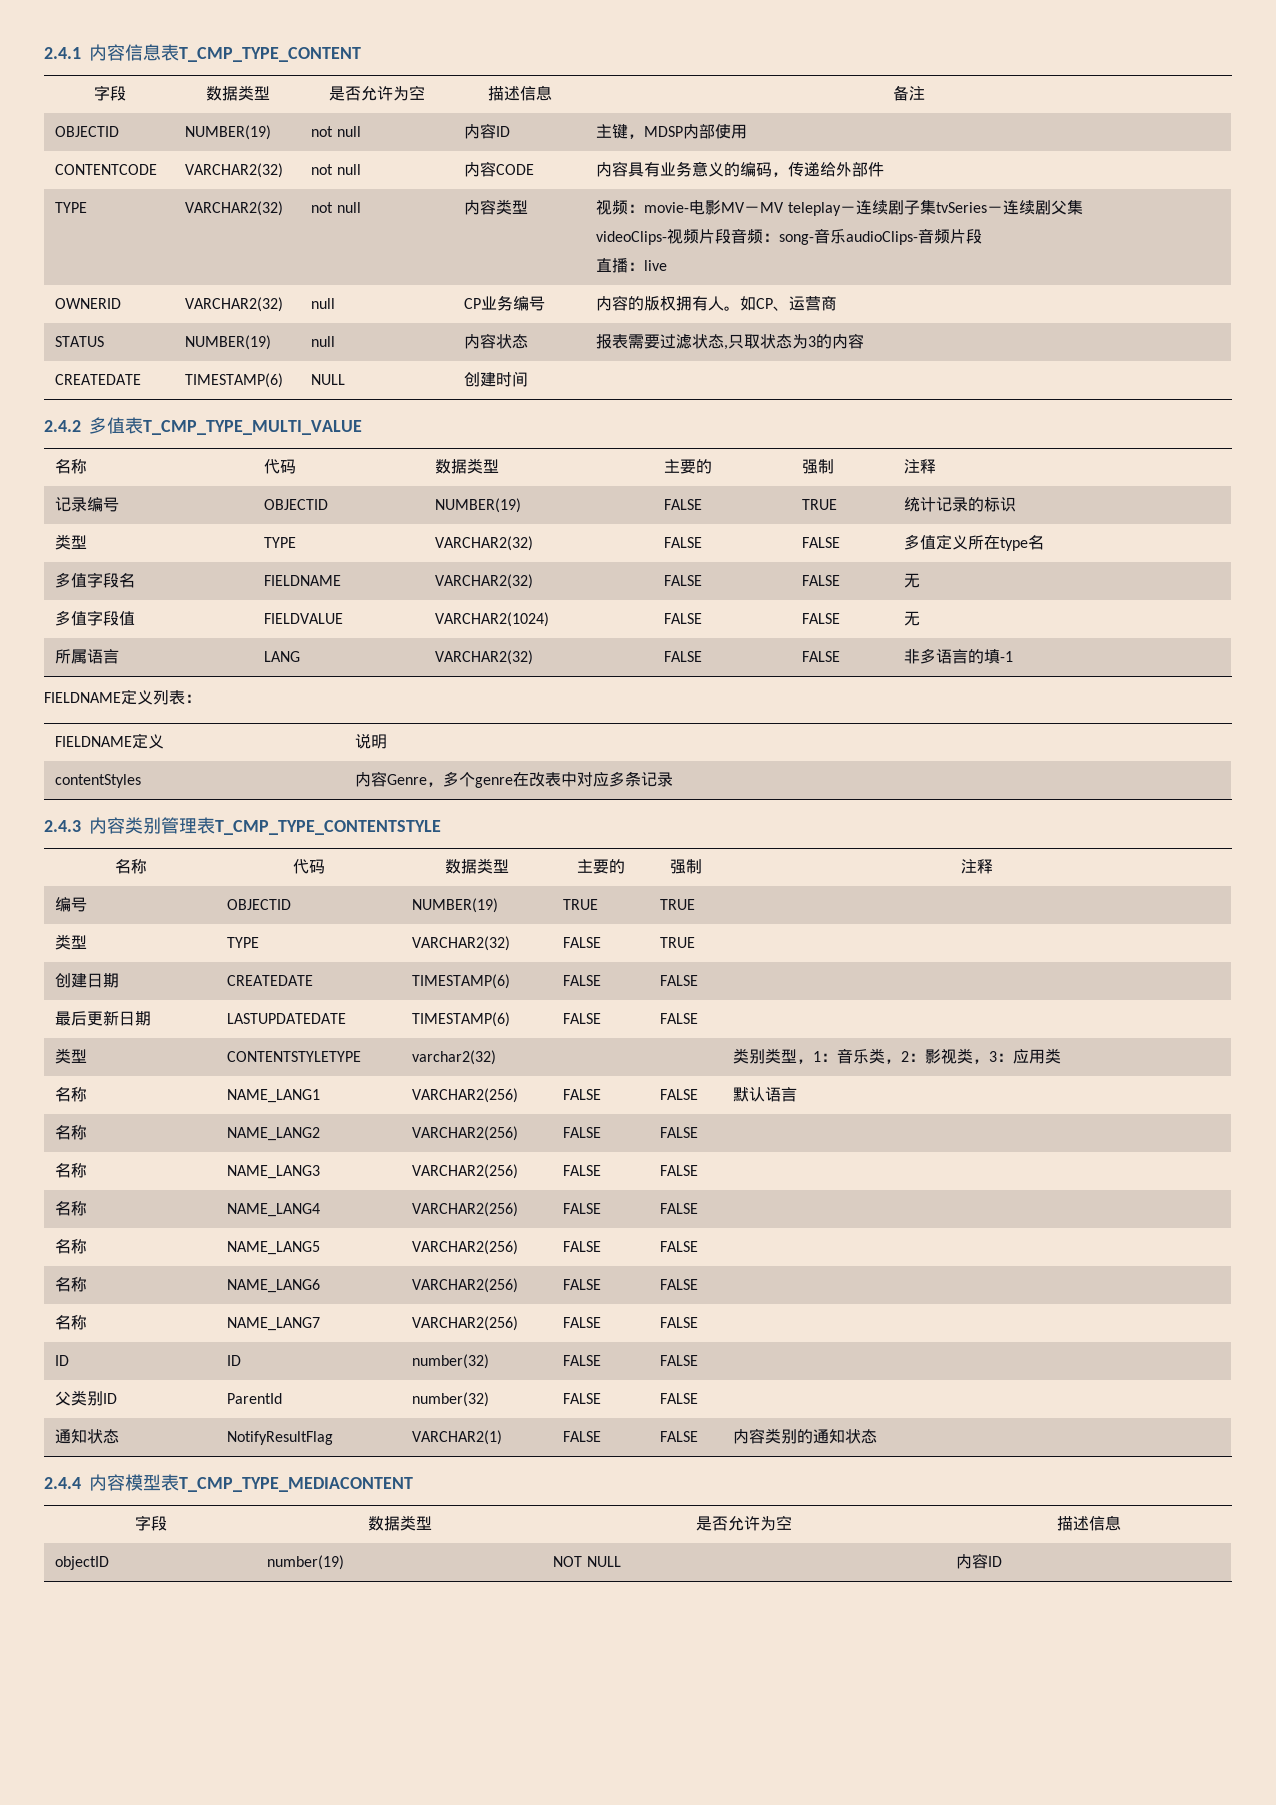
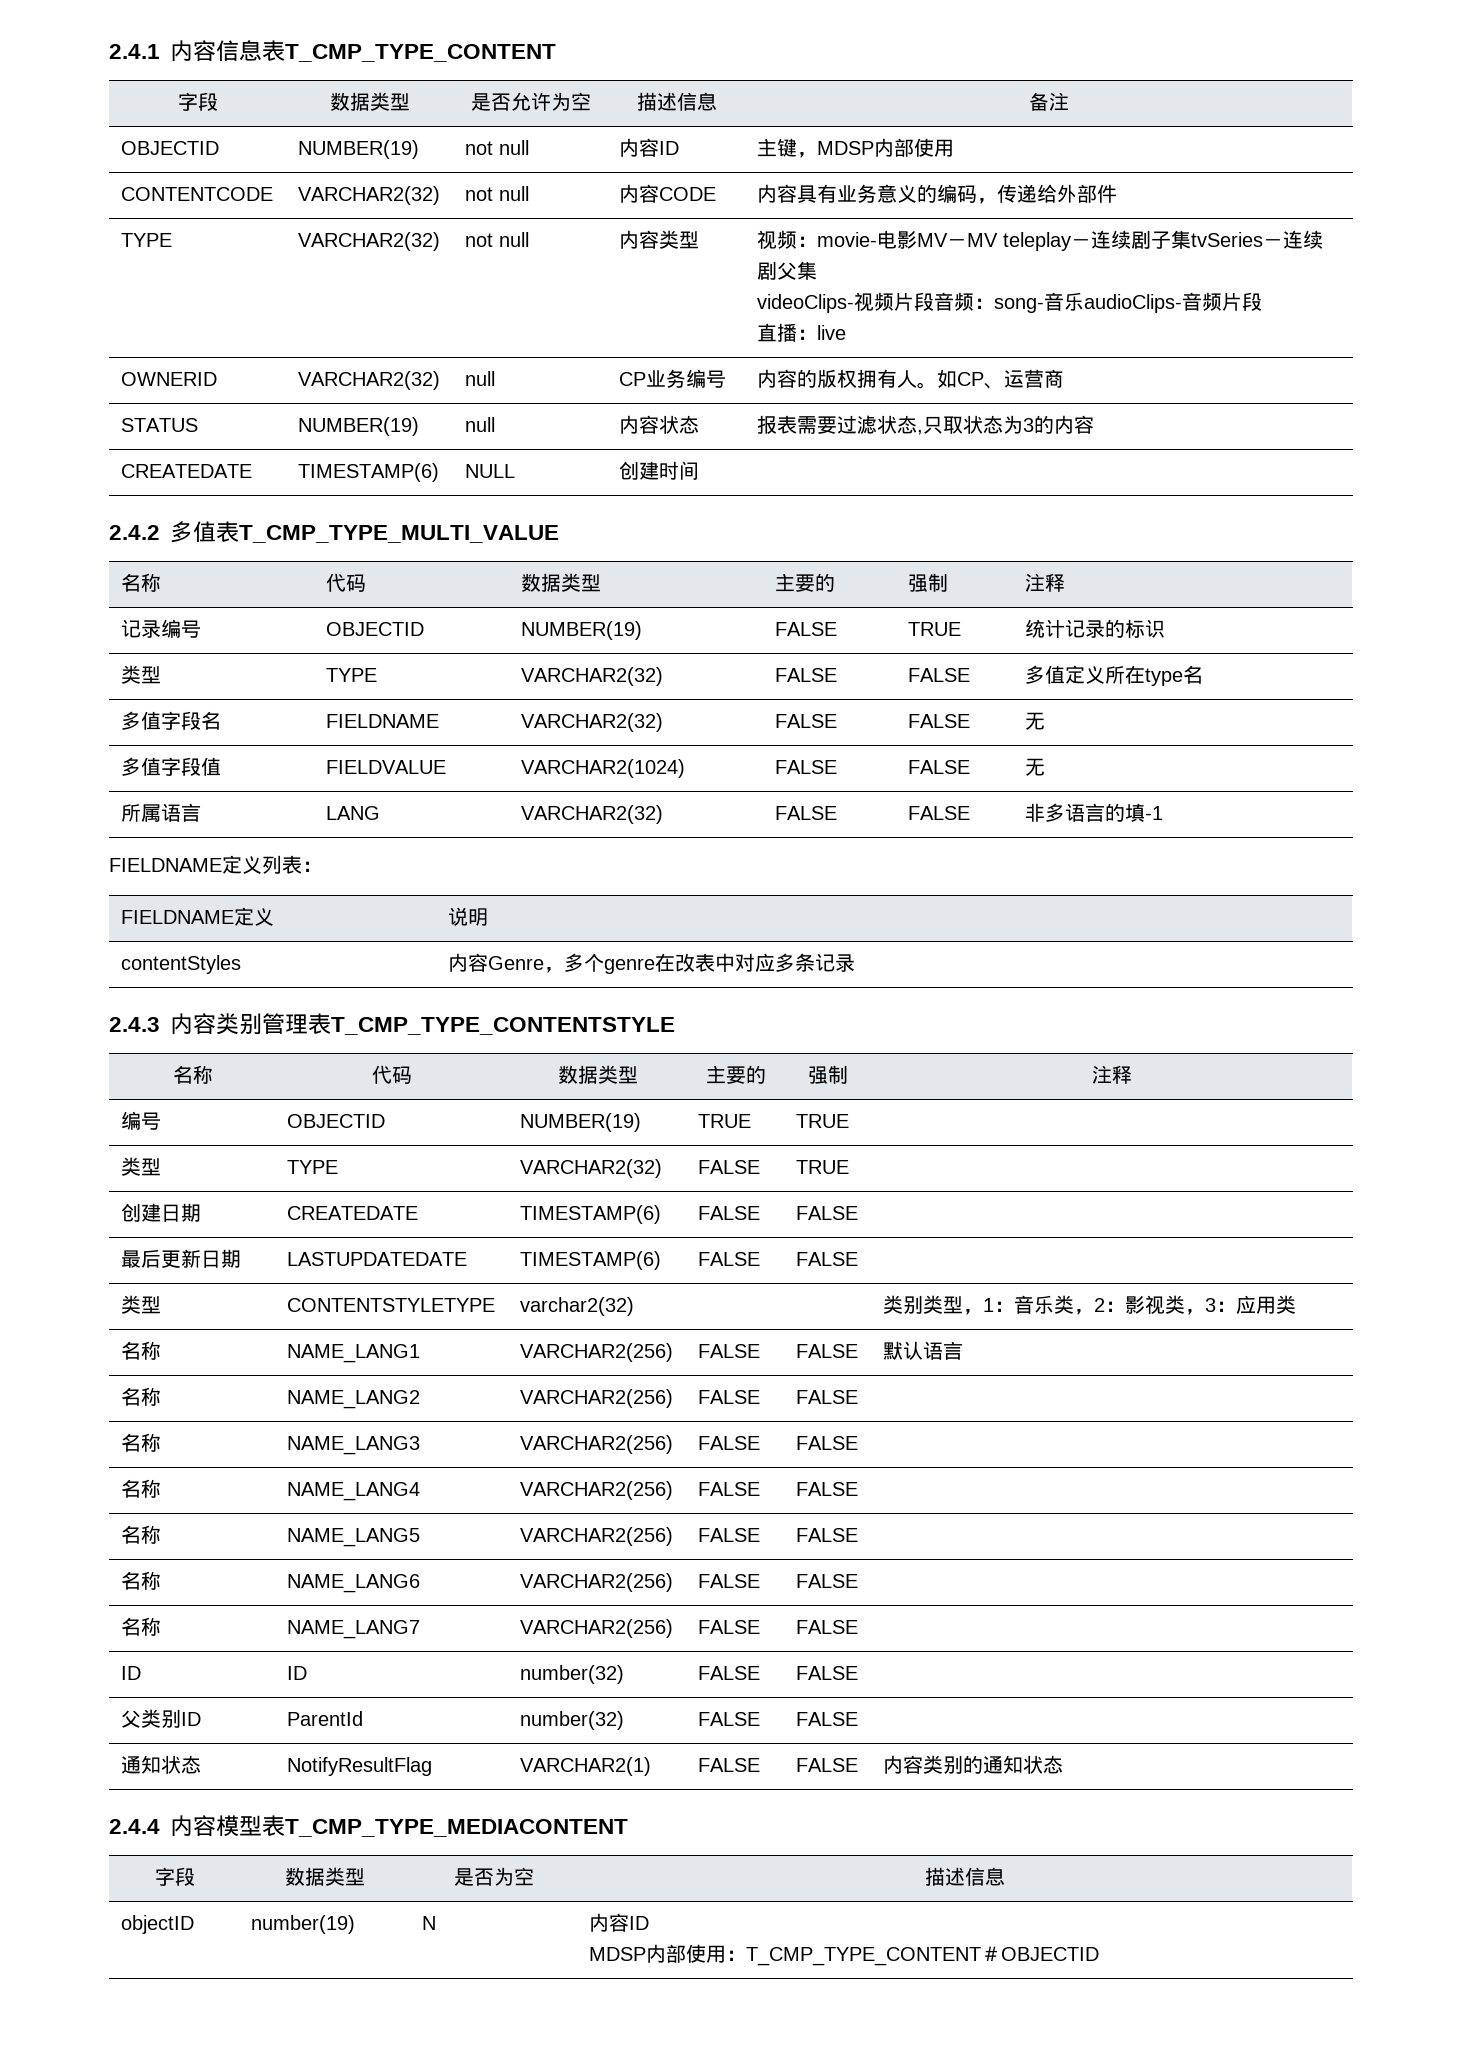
[728,1516,760,1531] 允许 -> (494, 1877) none
[553,1556,621,1567] [956,1553,1003,1569] NOT NULL | 内容ID -> [422,1916,437,1930] [589,1913,650,1932] [589,1944,1100,1966] N | 内容ID // MDSP内部使用：T_CMP_TYPE_CONTENT＃OBJECTID

